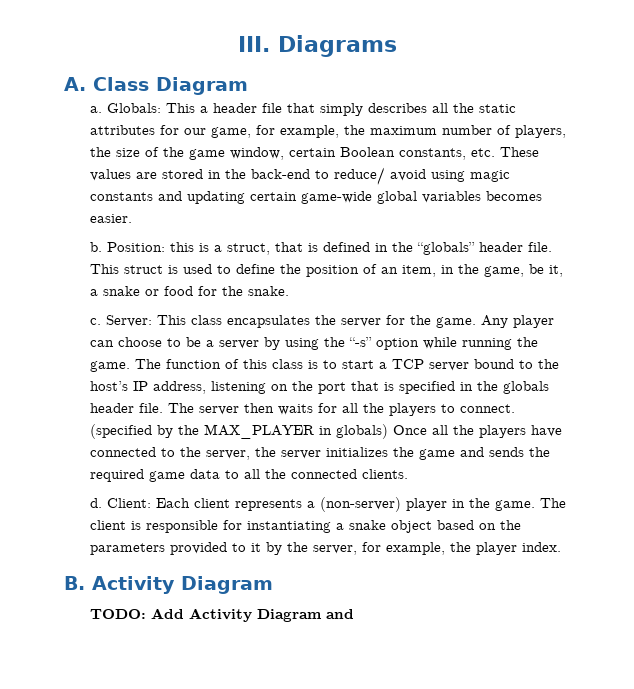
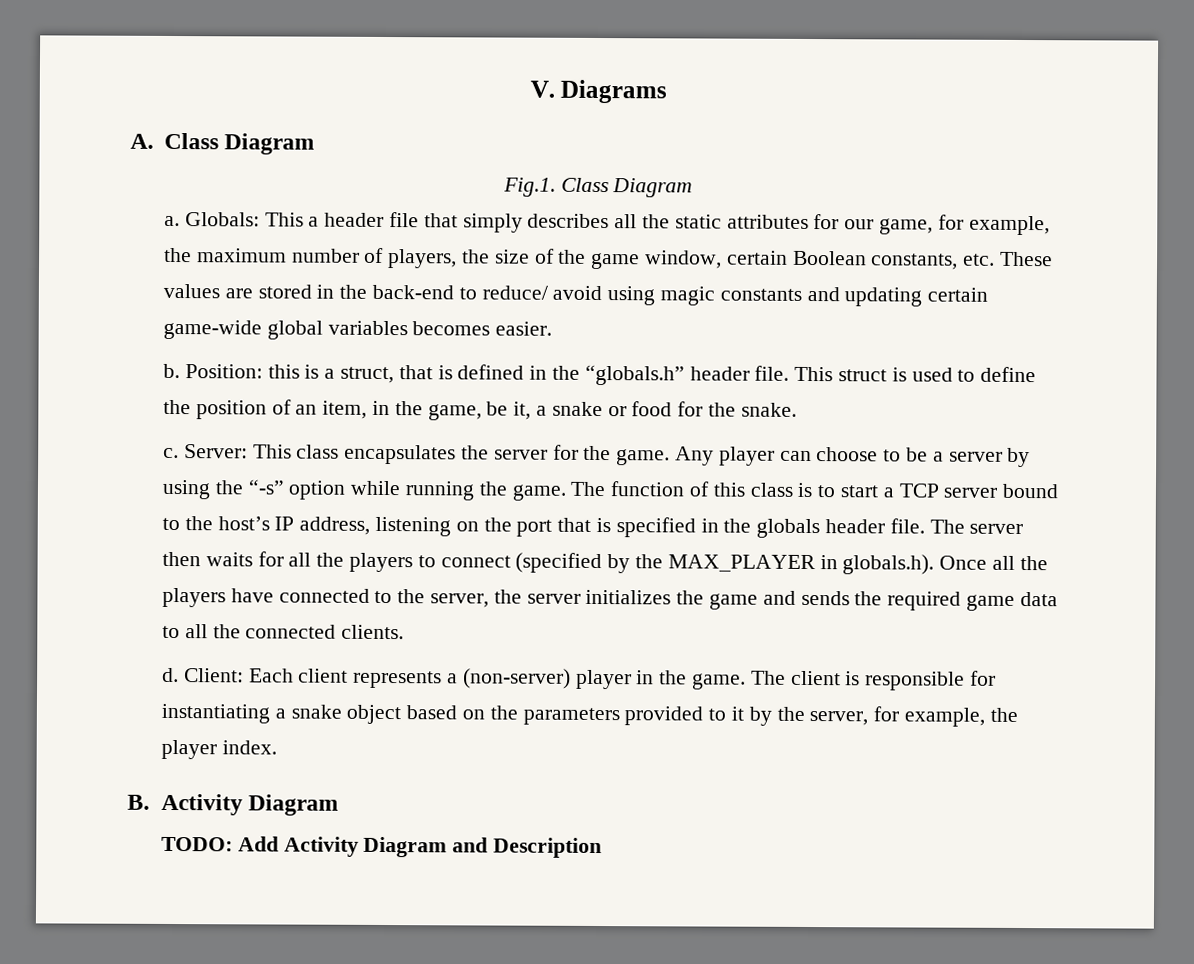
[237,36,270,52] III. -> [529,80,555,98] V.
(249, 86) none -> [502,177,694,198] // Fig.1. Class Diagram
[416,242,475,255] “globals” -> [584,364,685,386] “globals.h”
[459,404,515,413] connect. -> [440,555,511,568] connect
[335,424,388,439] globals) -> [842,554,935,575] globals.h).
(354, 614) none -> [492,837,602,859] Description

